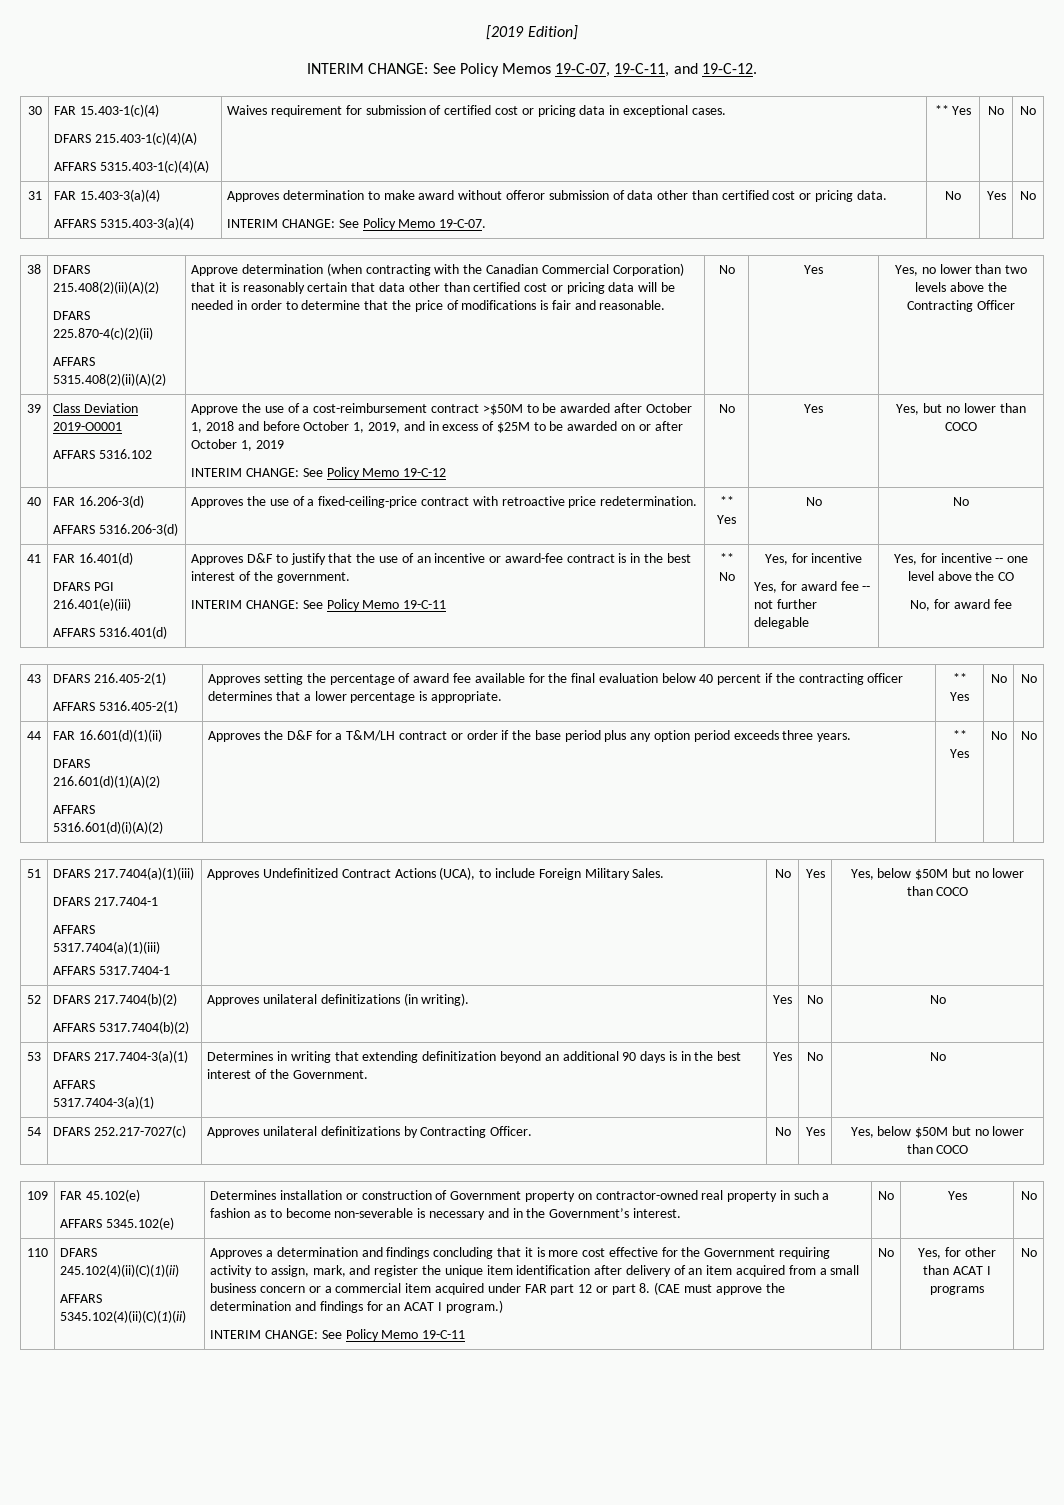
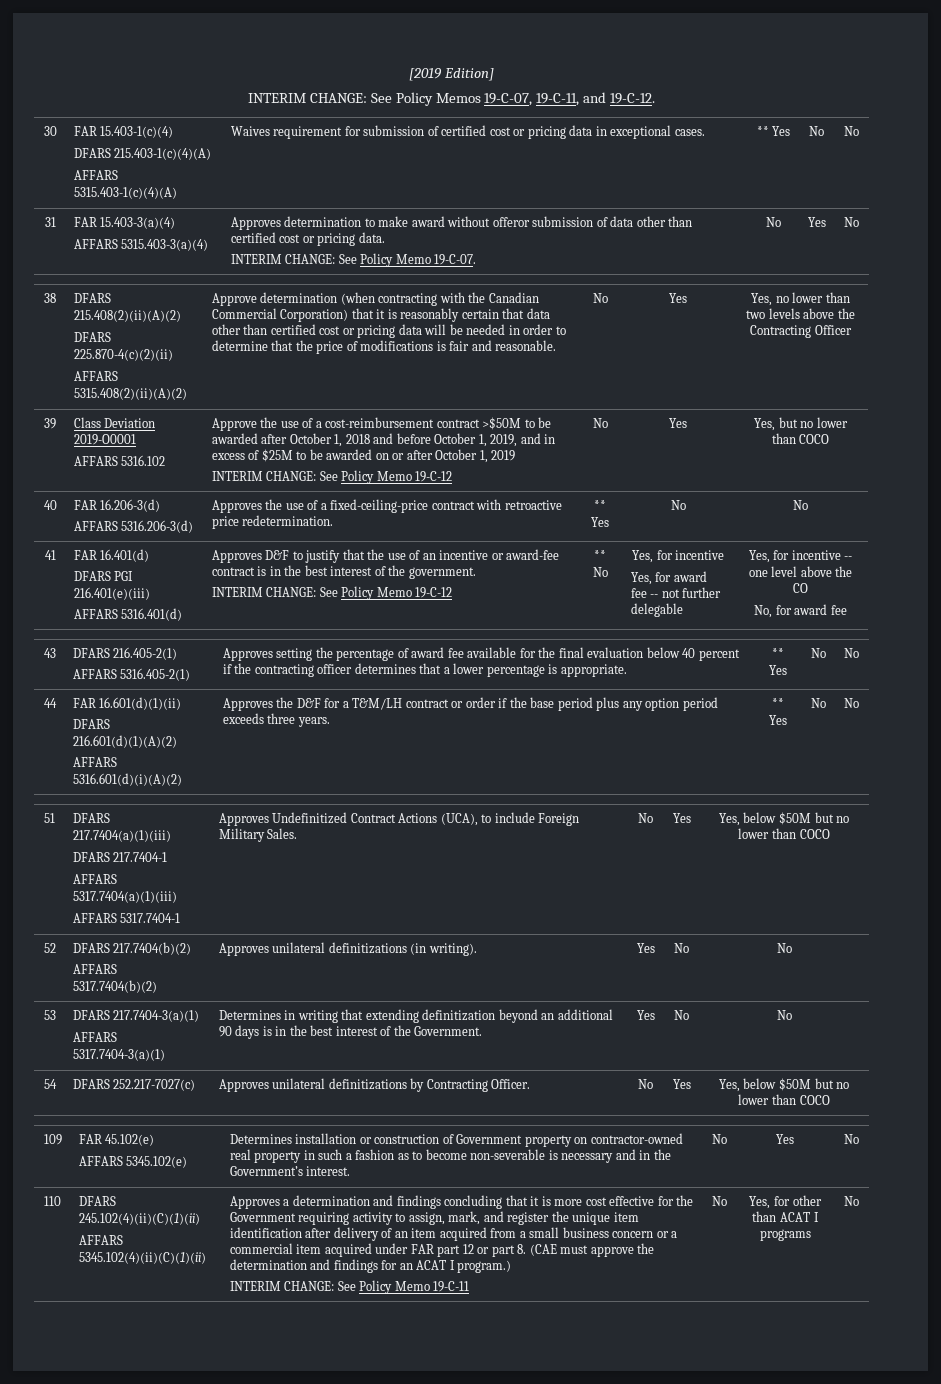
[403,600,447,609] 19-C-11 -> [415,587,453,598] 19-C-12

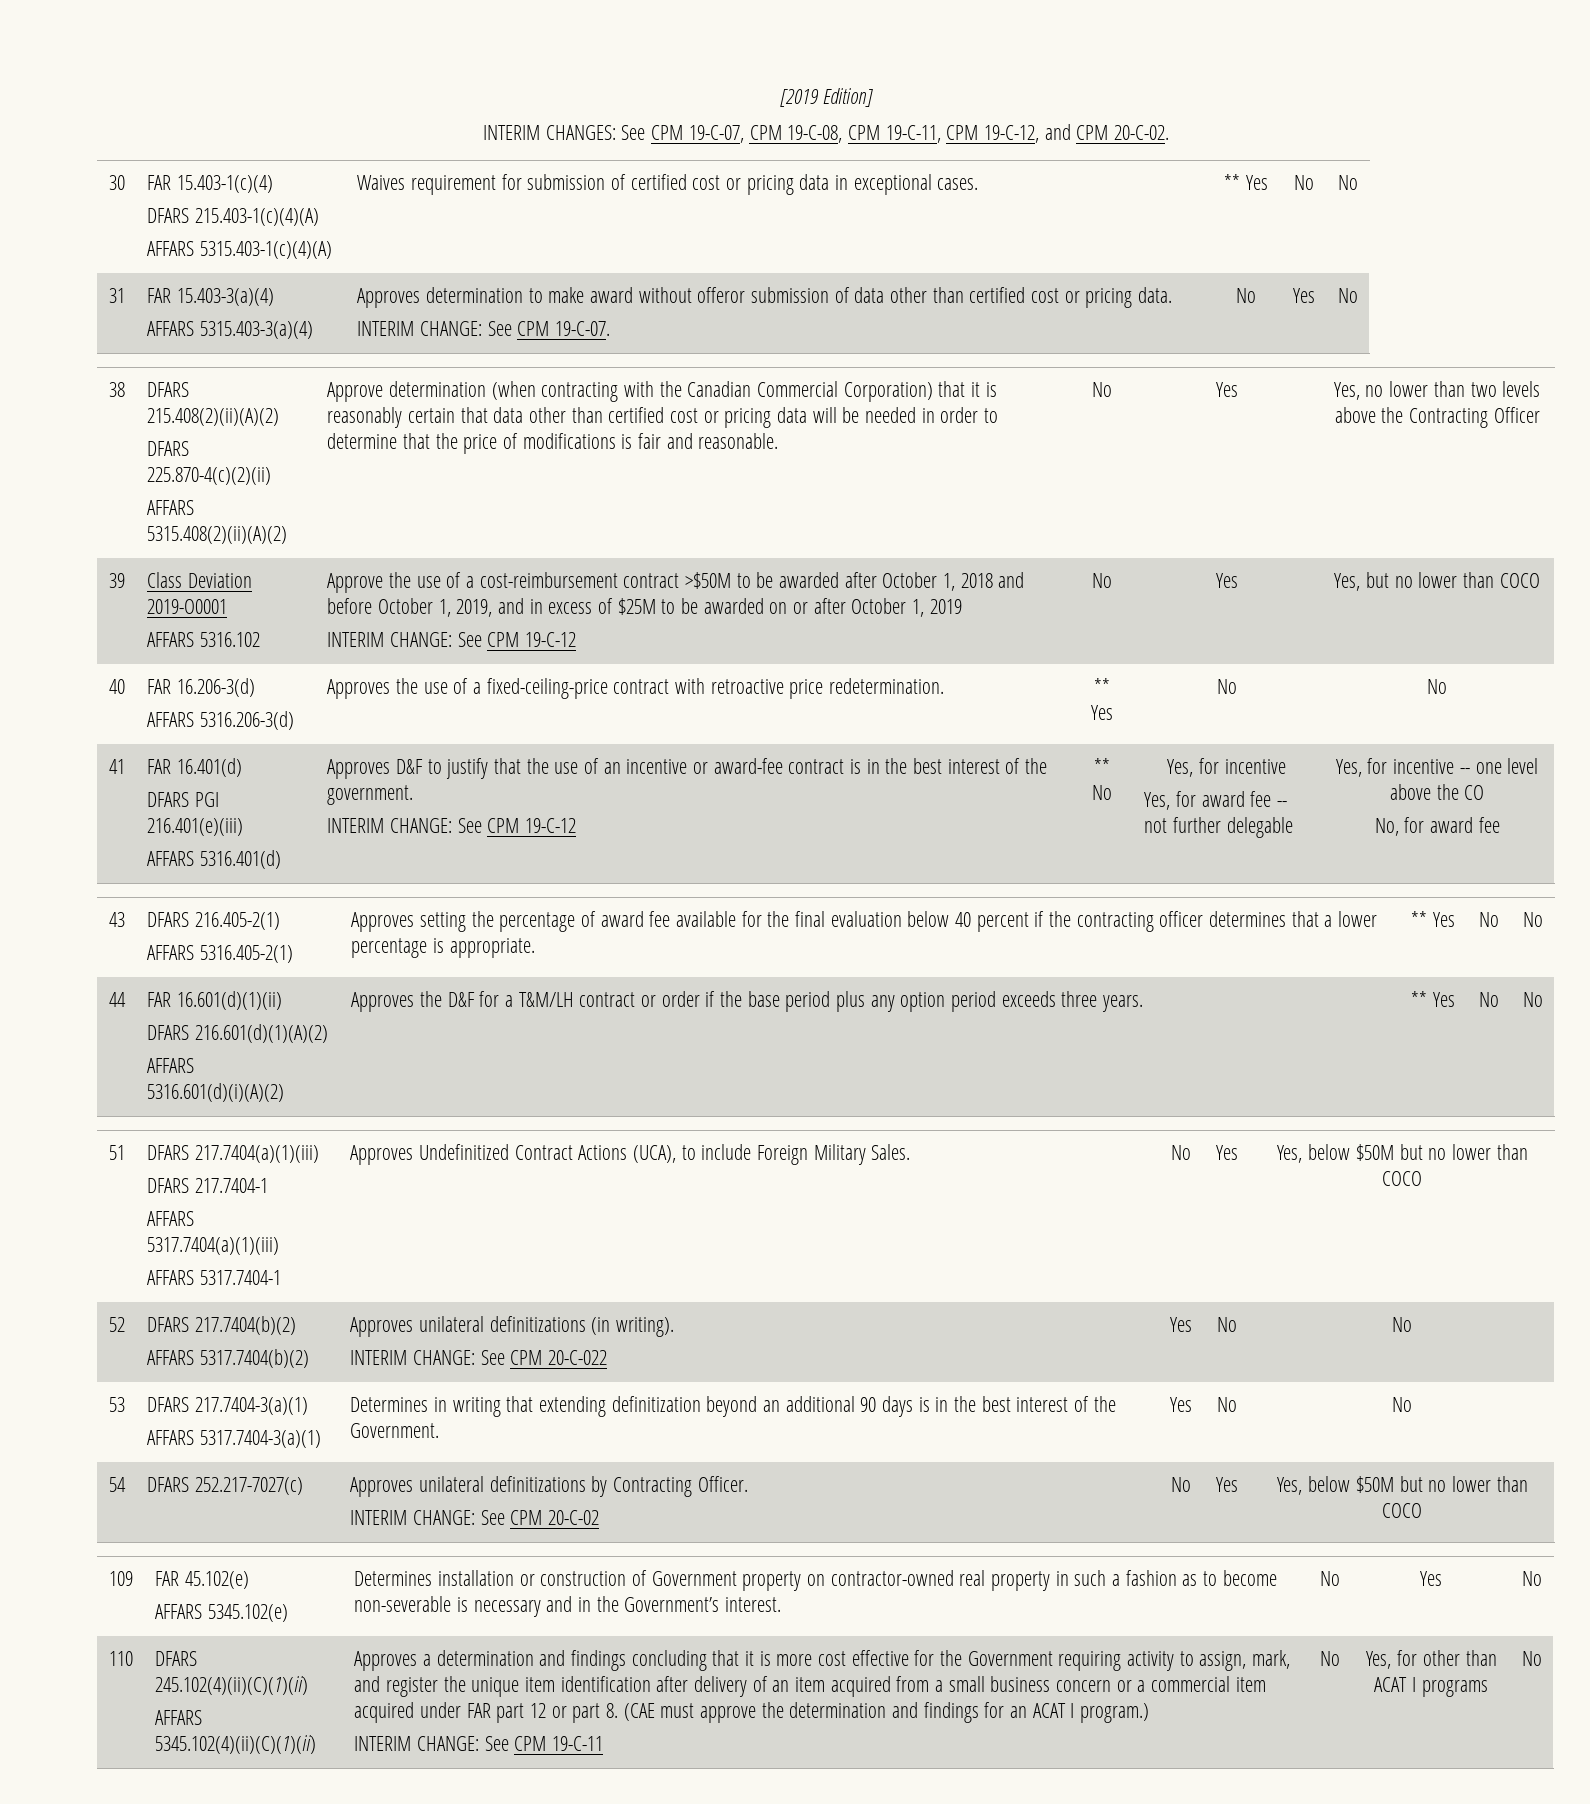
[309,92,656,106] CHANGE: See Policy Memos 19-C-07, 19-C-11, and 19-C-12. -> [545,124,1169,143] CHANGES: See CPM 19-C-07, CPM 19-C-08, CPM 19-C-11, CPM 19-C-12, and CPM 20-C-02.
[360,253,431,267] Policy Memo -> [517,321,550,336] CPM
[341,470,412,484] Policy Memo -> [487,632,520,647] CPM
[341,586,412,600] Policy Memo -> [487,818,520,833] CPM
(477, 949) none -> [350,1350,607,1365] // INTERIM CHANGE: See CPM 20-C-022
(531, 1084) none -> [350,1510,599,1525] // INTERIM CHANGE: See CPM 20-C-02
[359,1280,430,1294] Policy Memo -> [514,1736,547,1751] CPM

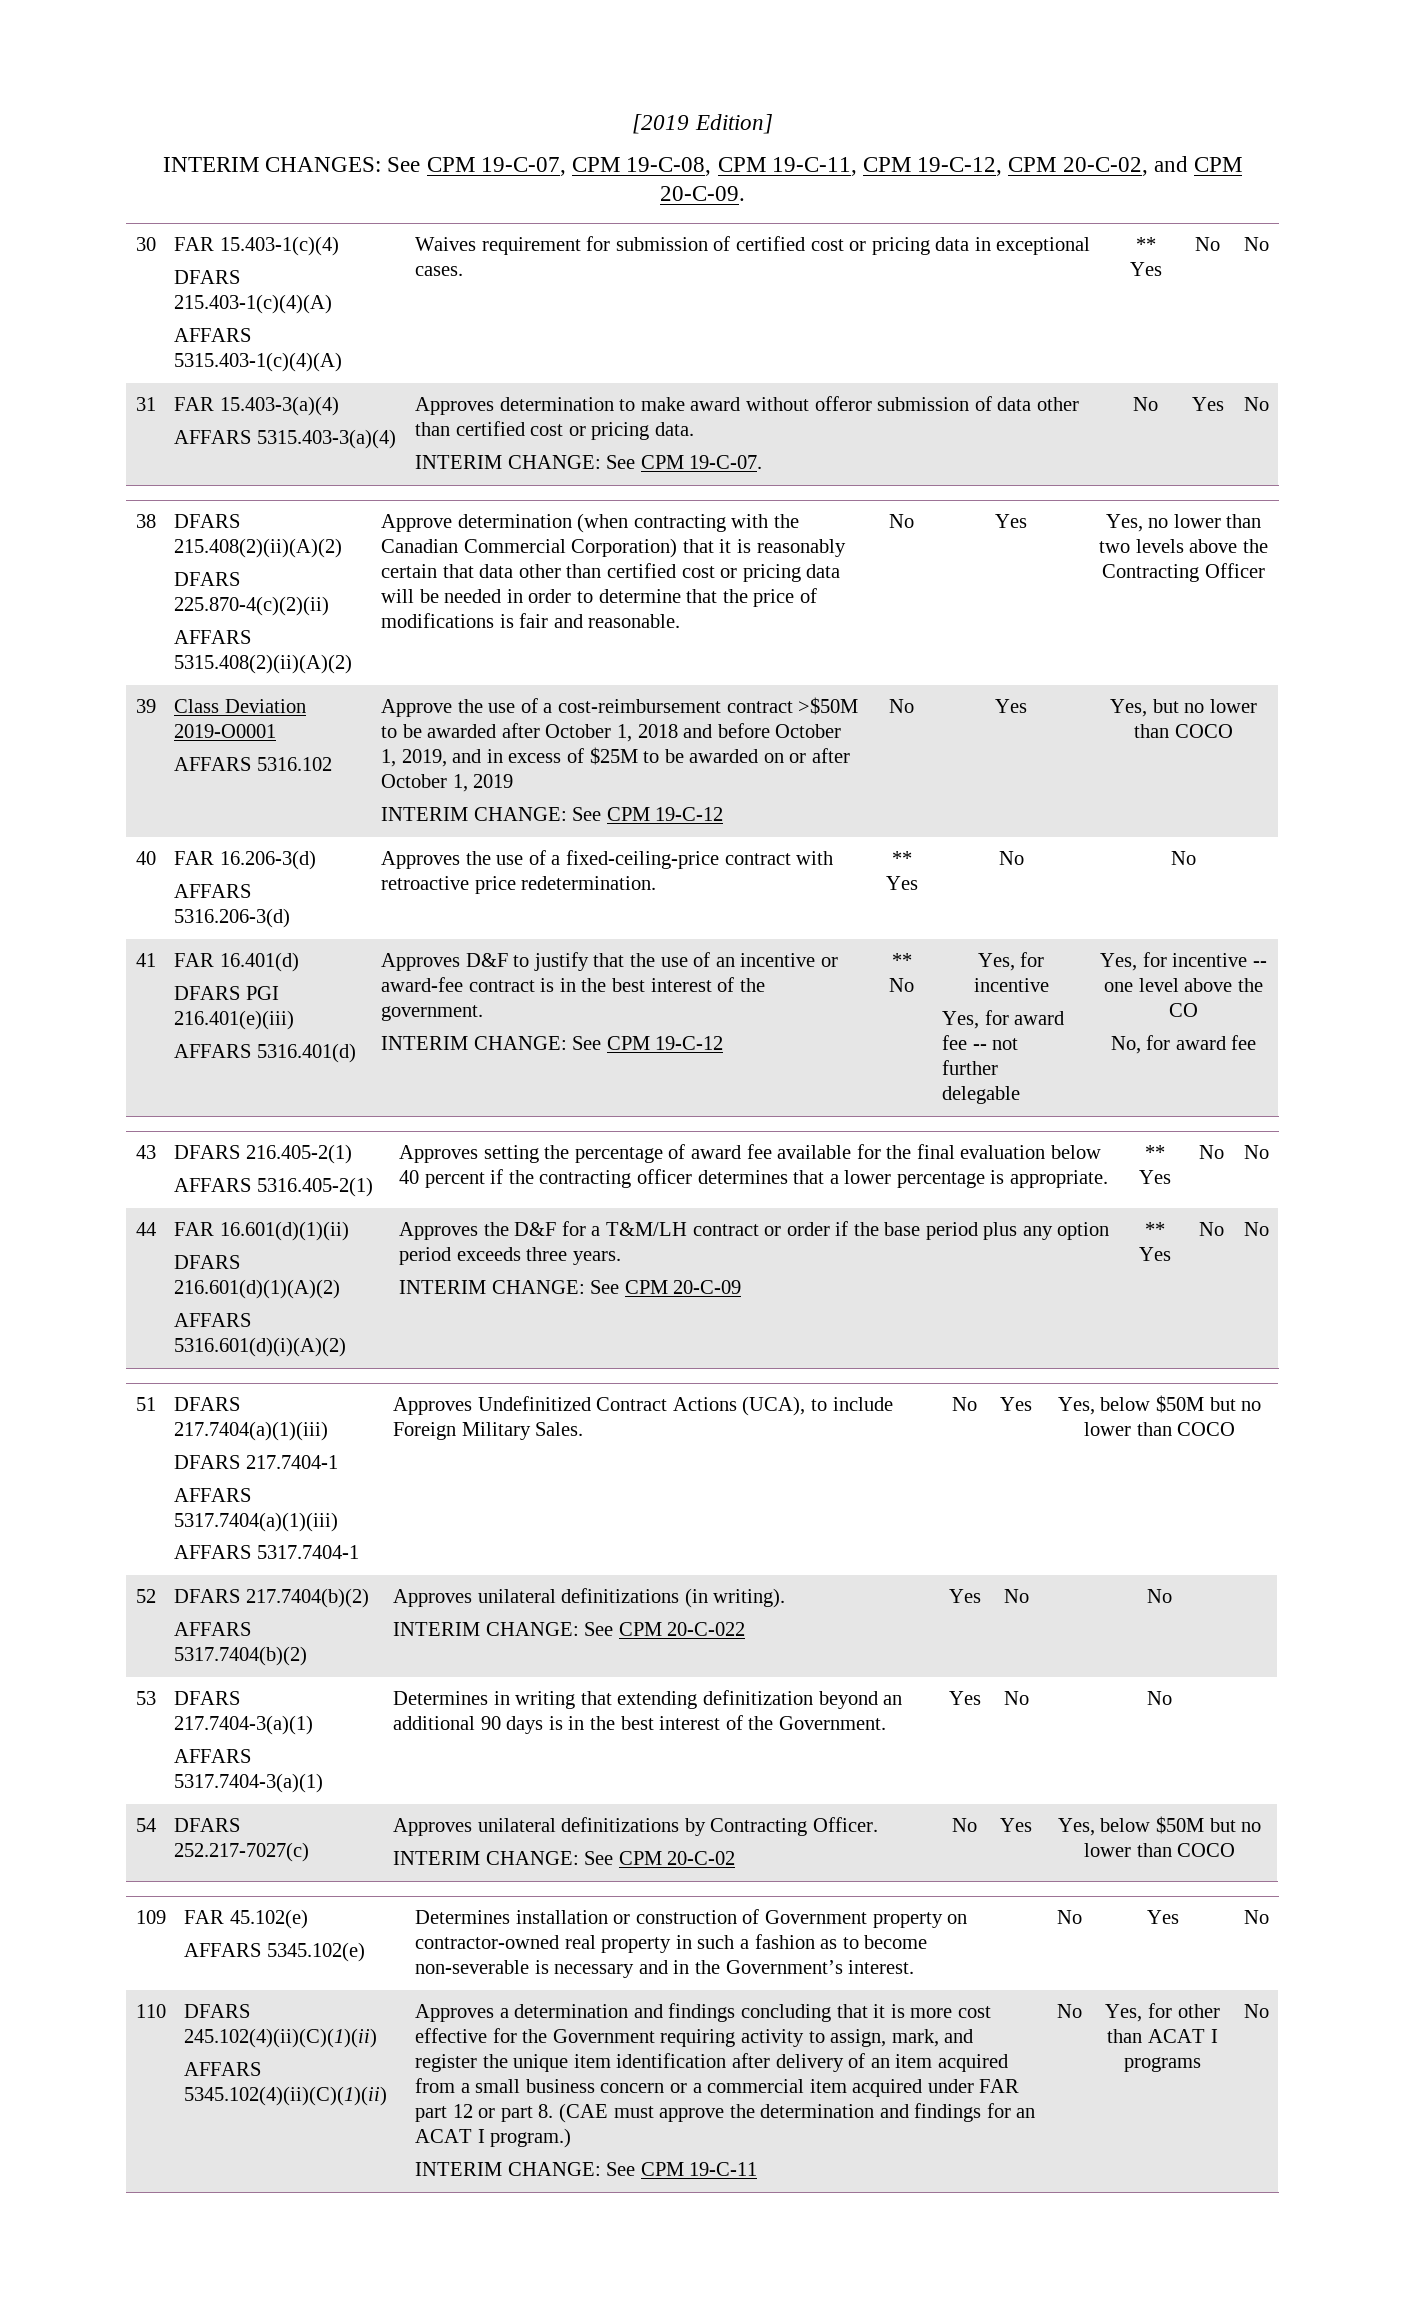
(1039, 134) none -> [1008,157,1148,176] CPM 20-C-02,
[1113,125,1169,140] 20-C-02. -> [660,186,745,201] 20-C-09.
(1144, 1003) none -> [399,1280,742,1294] // INTERIM CHANGE: See CPM 20-C-09

